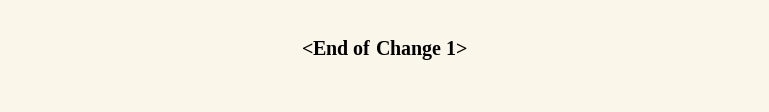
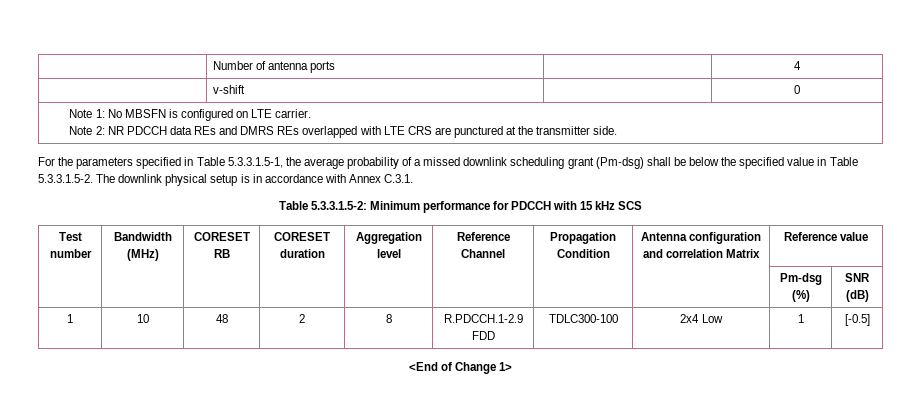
(301, 47) none -> [212,61,335,73] [794,61,801,70] [212,85,245,94] [794,85,800,94] [69,109,312,121] [69,126,618,138] [38,157,858,169] [38,174,414,186] [278,201,643,213] [58,232,82,241] [49,249,92,258] [113,232,172,241] [126,249,159,261] [193,232,250,241] [213,249,230,258] [274,232,330,241] [279,249,325,258] [355,232,422,244] [376,249,401,258] [456,232,510,241] [461,249,505,258] [550,232,616,244] [556,249,610,258] [640,232,762,244] [642,249,761,258] [783,232,869,241] [779,273,822,285] [791,290,810,302] [845,273,870,282] [845,290,869,302] [67,314,73,323] [136,314,149,323] [215,314,228,323] [299,314,305,323] [385,314,392,323] [443,314,523,323] [471,331,495,340] [548,314,618,323] [680,314,723,323] [797,314,804,323] [844,314,870,326] | Number of antenna ports | | 4 // | v-shift | | 0 // Note 1: No MBSFN is configured on LTE carrier. // Note 2: NR PDCCH data REs and DMRS REs overlapped with LTE CRS are punctured at the transmitter side. // For the parameters specified in Table 5.3.3.1.5-1, the average probability of a missed downlink scheduling grant (Pm-dsg) shall be below the specified value in Table 5.3.3.1.5-2. The downlink physical setup is in accordance with Annex C.3.1. // Table 5.3.3.1.5-2: Minimum performance for PDCCH with 15 kHz SCS // Test number | Bandwidth (MHz) | CORESET RB | CORESET duration | Aggregation level | Reference Channel | Propagation Condition | Antenna configuration and correlation Matrix | Reference value // | | | | | | | | Pm-dsg (%) | SNR (dB) // 1 | 10 | 48 | 2 | 8 | R.PDCCH.1-2.9 FDD | TDLC300-100 | 2x4 Low | 1 | [-0.5] //

